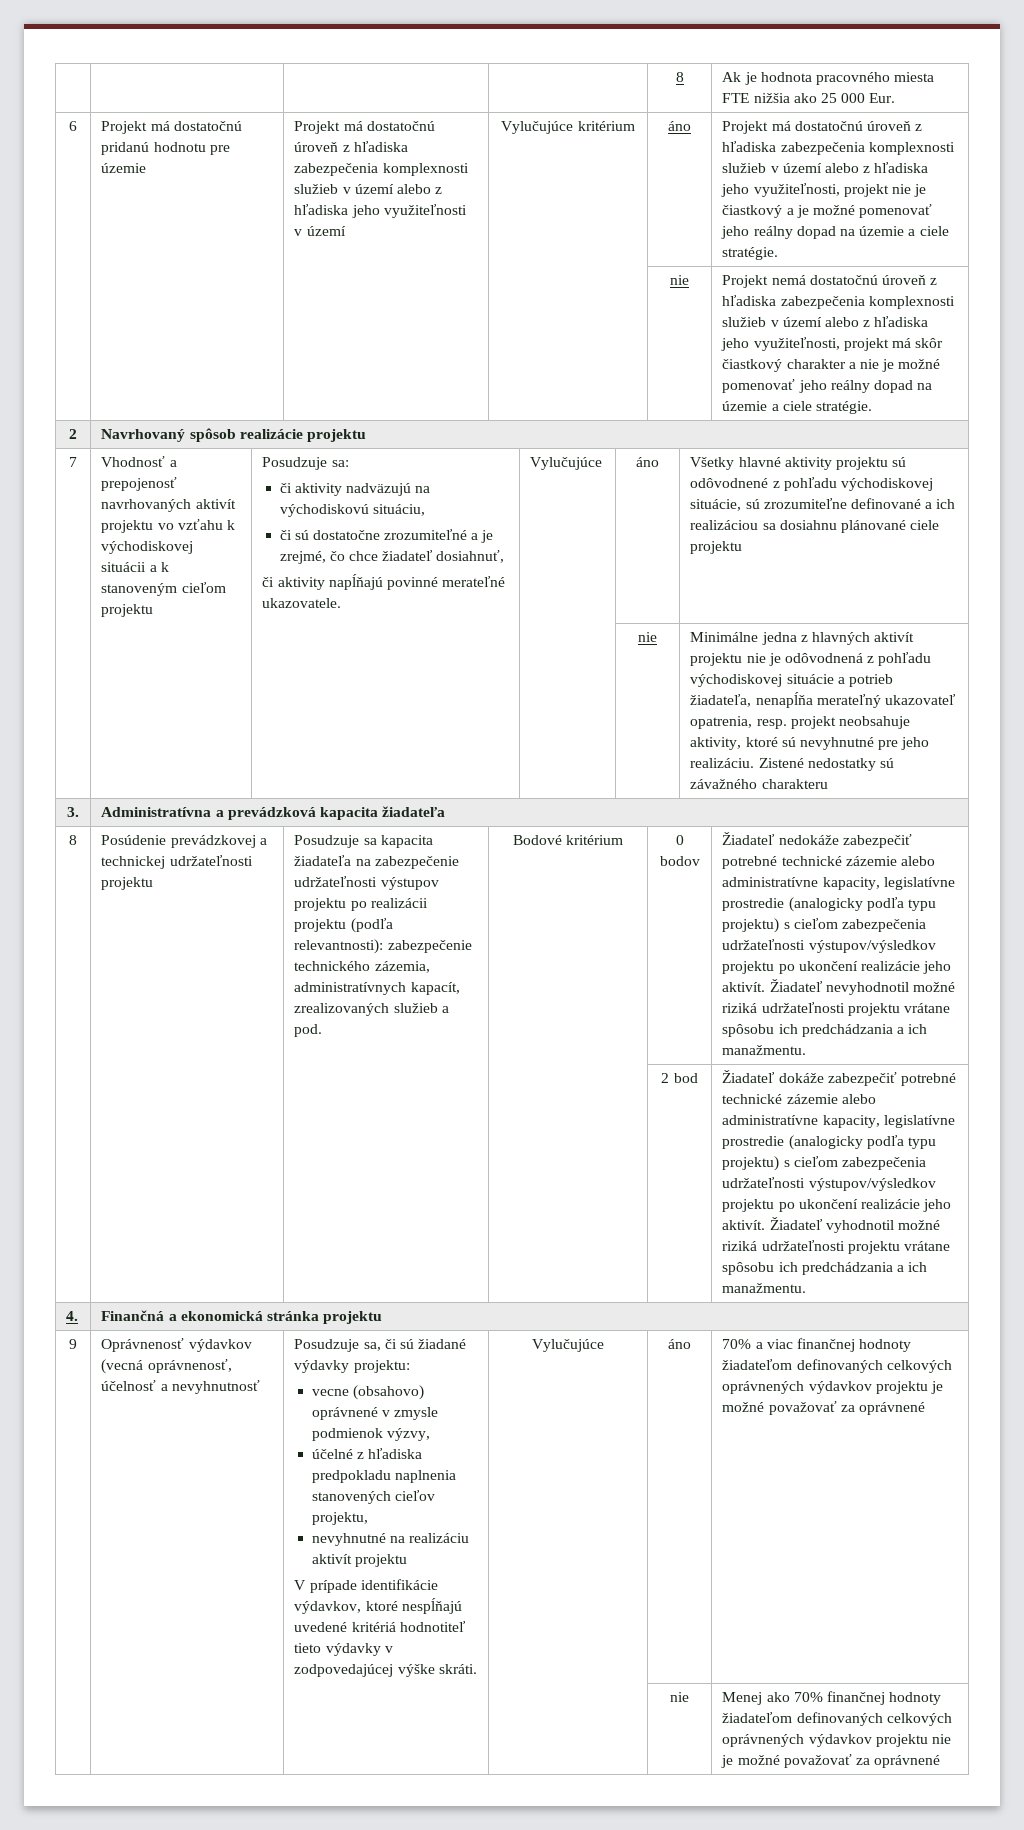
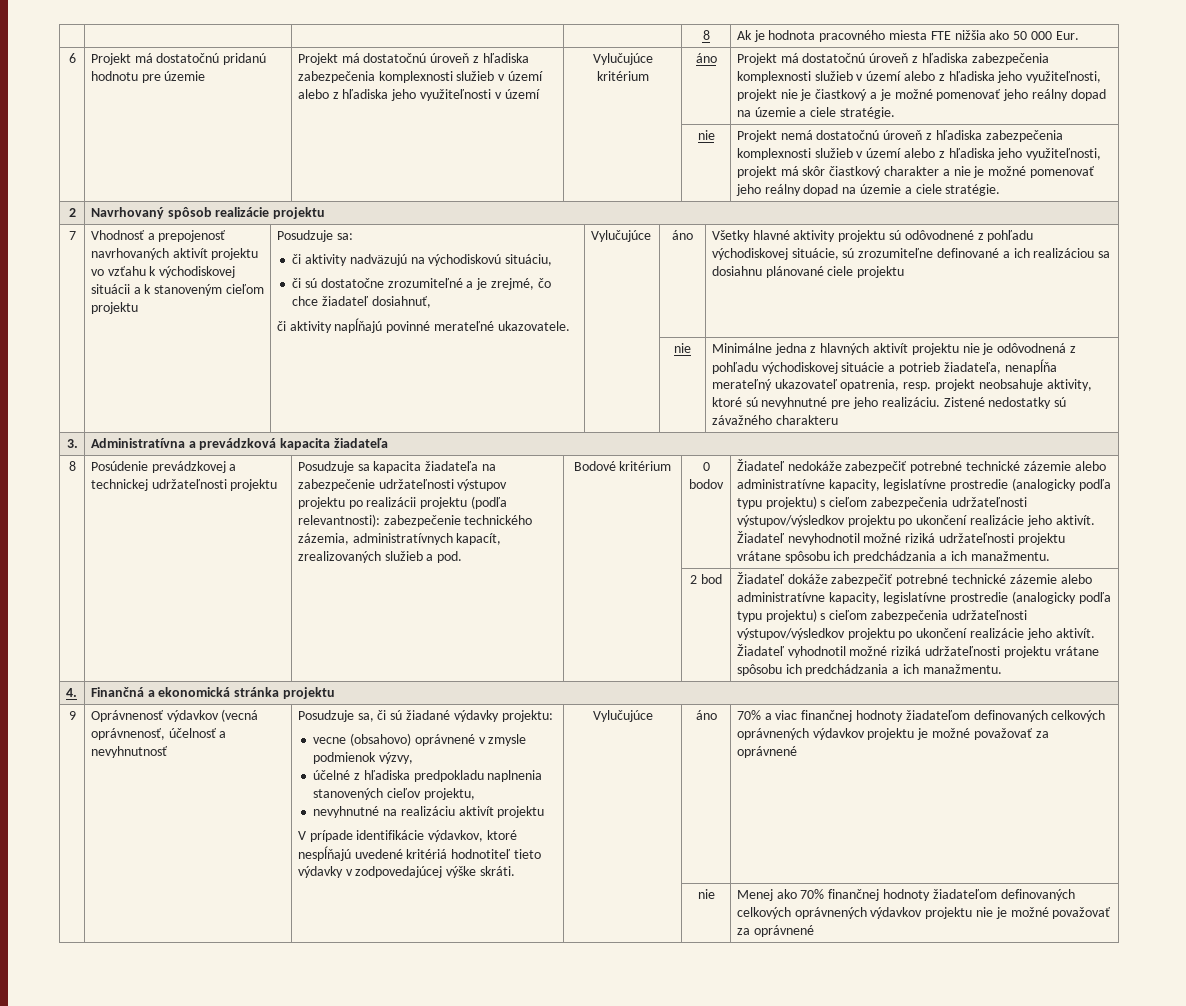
[821,93,838,103] 25 -> [1013,31,1028,40] 50

